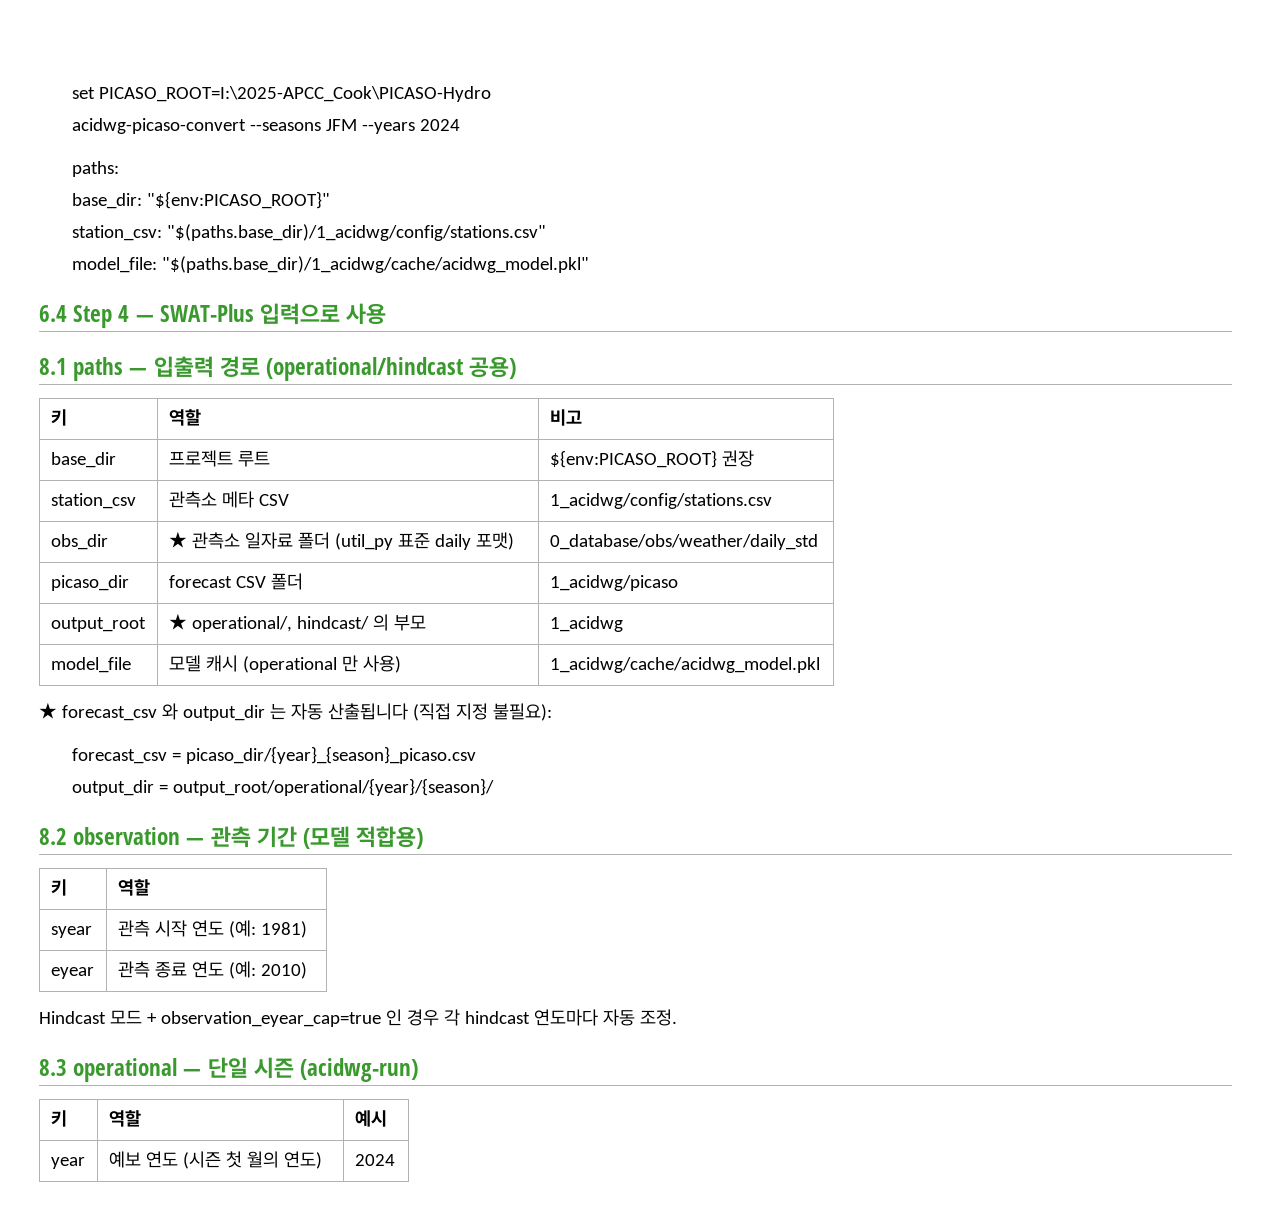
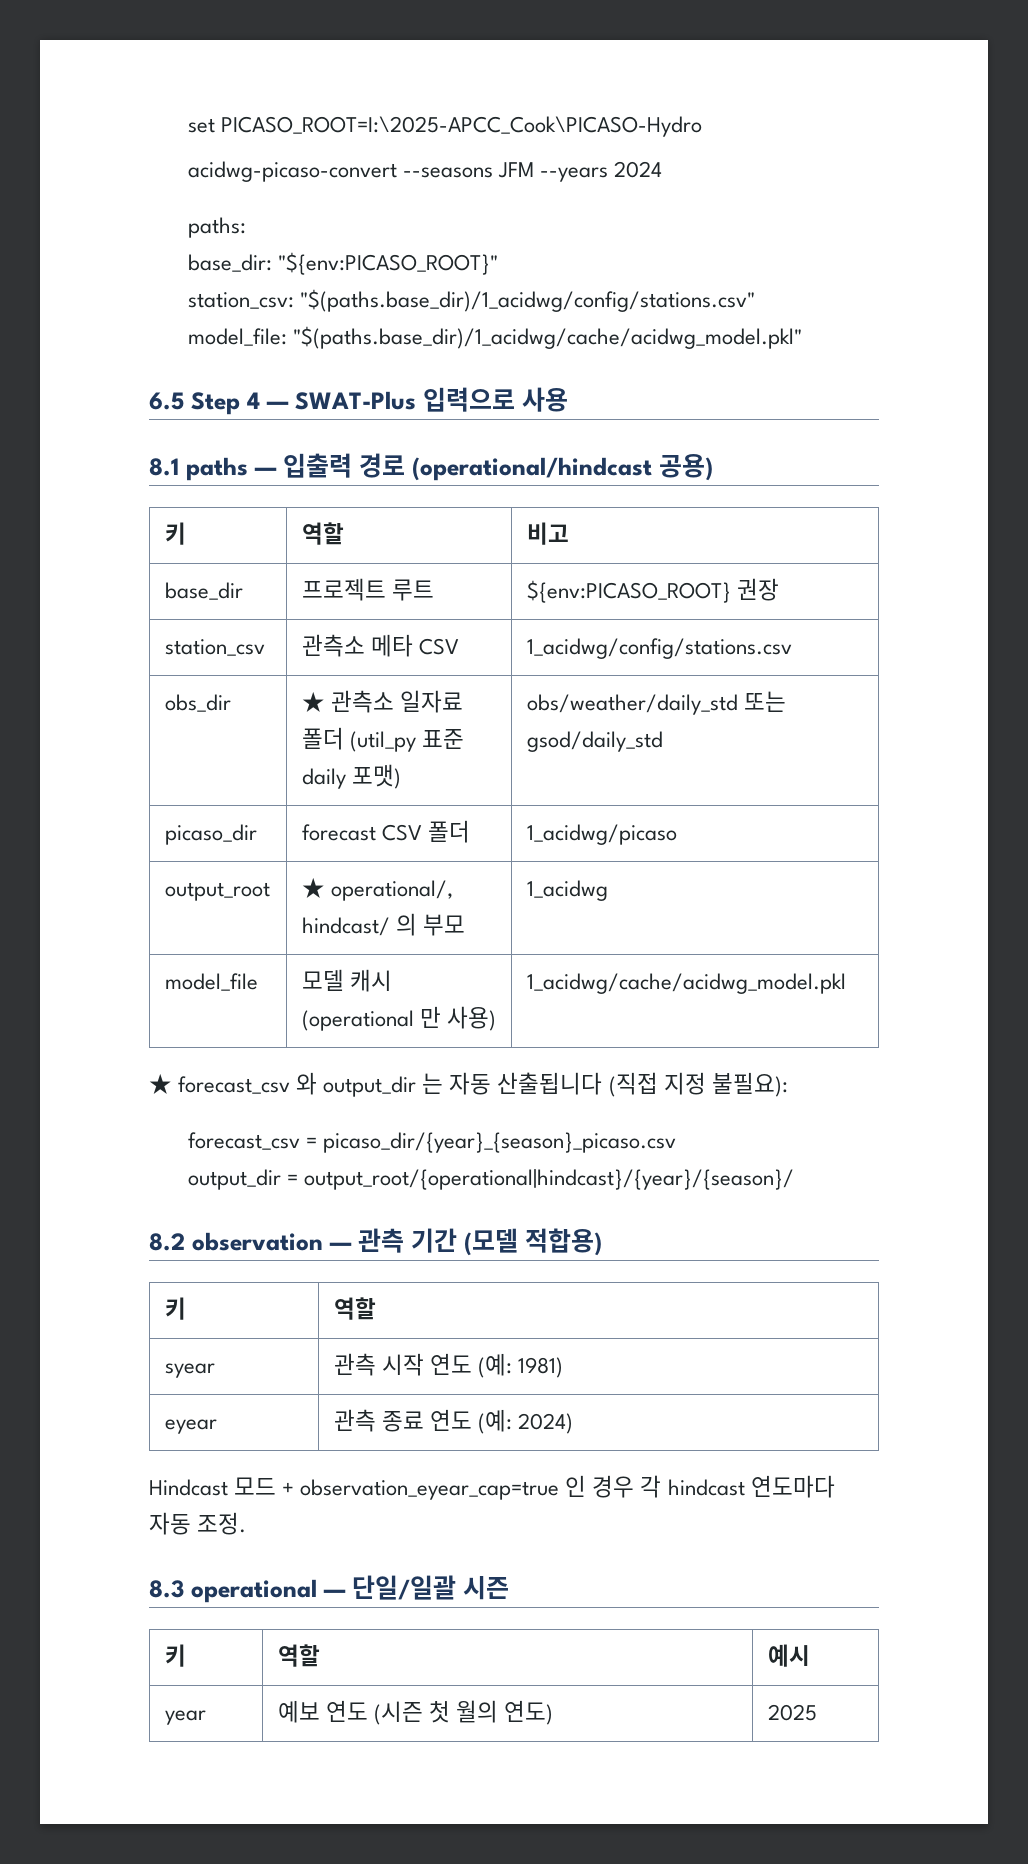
[39,305,67,322] 6.4 -> [149,392,184,410] 6.5
[549,534,818,550] 0_database/obs/weather/daily_std -> [526,691,786,715] [526,731,663,752] obs/weather/daily_std 또는 gsod/daily_std
[173,778,495,796] output_root/operational/{year}/{season}/ -> [304,1169,795,1190] output_root/{operational|hindcast}/{year}/{season}/
[260,962,307,979] 2010) -> [518,1413,574,1434] 2024)
[207,1057,248,1078] 단일 -> [352,1575,456,1600] 단일/일괄
[300,1058,419,1082] (acidwg-run) -> (509, 1588) none
[354,1154,395,1166] 2024 -> [767,1704,817,1721] 2025

